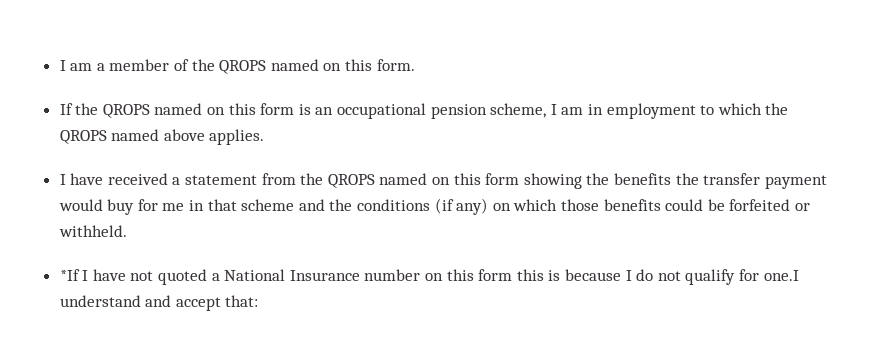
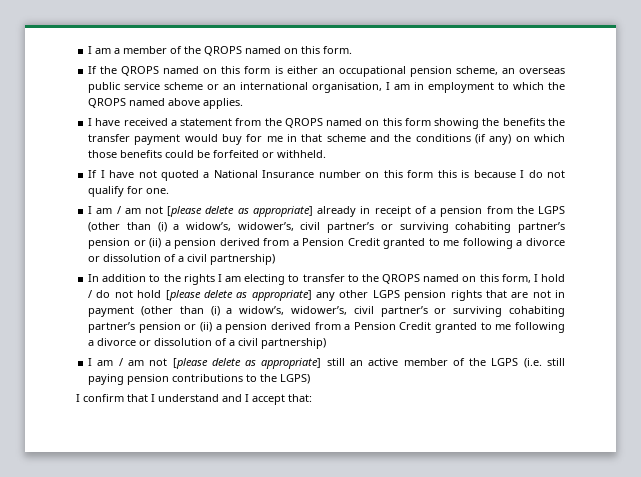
(311, 109) none -> [286,66,318,74] either
(547, 110) none -> [501,68,565,74] [88,82,383,93] an overseas public service scheme or an international organisation,
[59,269,80,281] *If -> [88,170,98,178] If
[763,270,799,281] one.I -> [146,188,170,194] [88,206,566,217] [88,222,565,233] [88,238,565,249] [88,254,276,265] [88,274,565,285] [88,290,565,301] [88,306,565,317] [88,322,565,333] [88,338,327,349] [88,358,566,369] [88,374,311,385] [76,394,155,402] one. // I am / am not [please delete as appropriate] already in receipt of a pension from the LGPS (other than (i) a widow’s, widower’s, civil partner’s or surviving cohabiting partner’s pension or (ii) a pension derived from a Pension Credit granted to me following a divorce or dissolution of a civil partnership) // In addition to the rights I am electing to transfer to the QROPS named on this form, I hold / do not hold [please delete as appropriate] any other LGPS pension rights that are not in payment (other than (i) a widow’s, widower’s, civil partner’s or surviving cohabiting partner’s pension or (ii) a pension derived from a Pension Credit granted to me following a divorce or dissolution of a civil partnership) // I am / am not [please delete as appropriate] still an active member of the LGPS (i.e. still paying pension contributions to the LGPS) // I confirm that I
(172, 301) none -> [245,394,249,402] I

